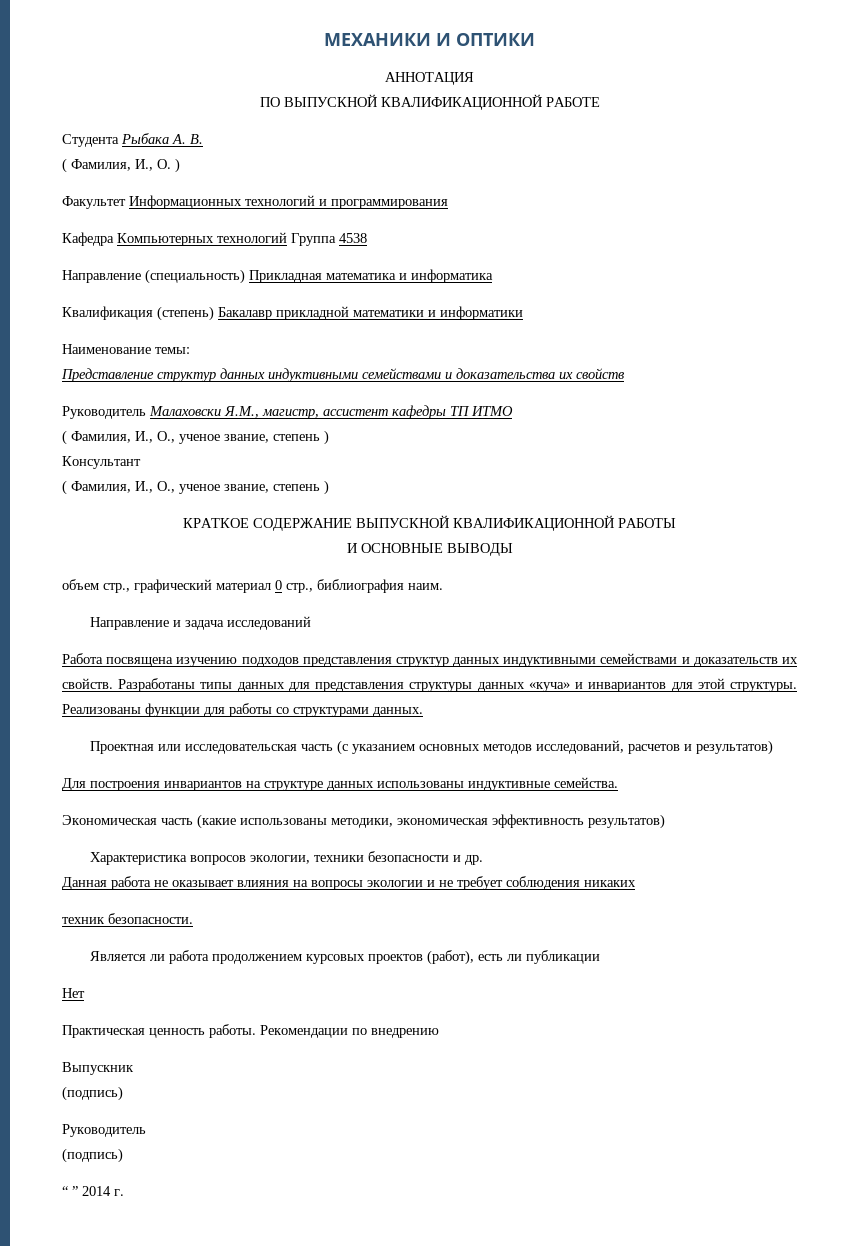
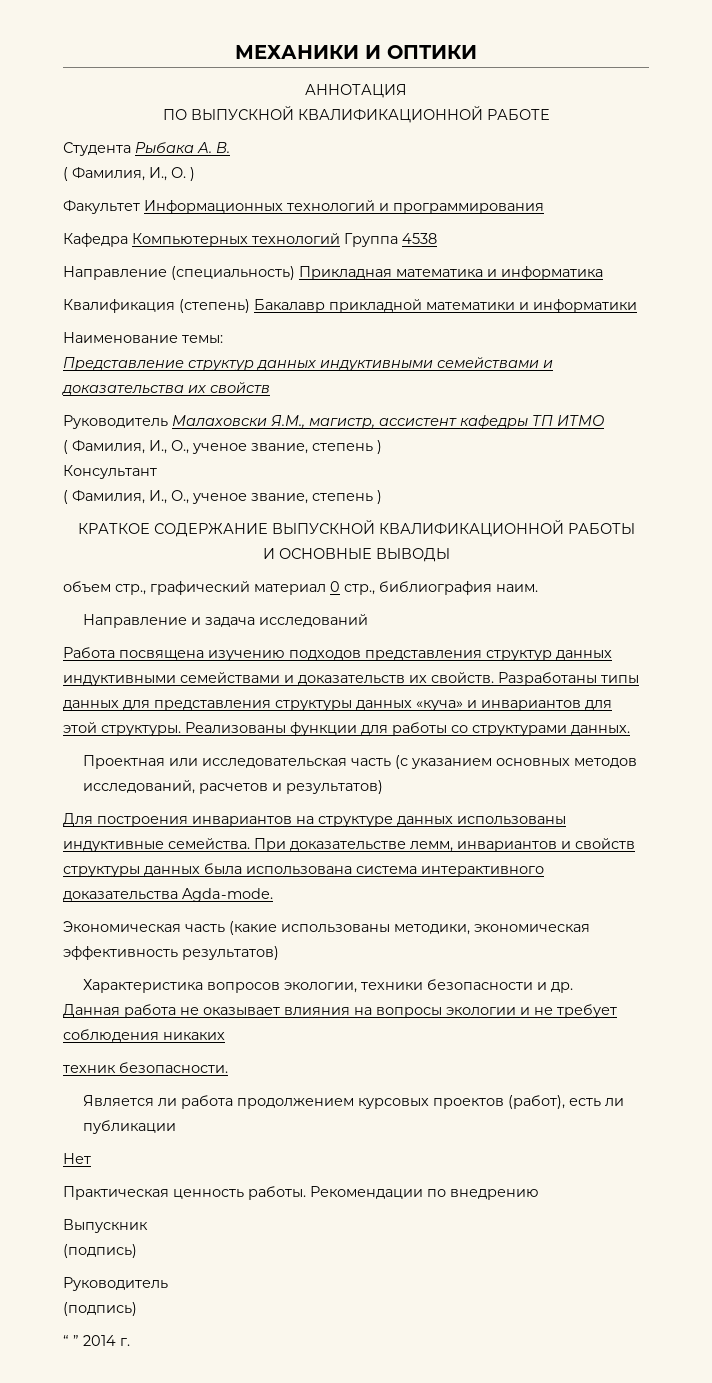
(618, 782) none -> [254,838,635,852] [63,863,544,877] [63,888,273,902] При доказательстве лемм, инвариантов и свойств структуры данных была использована система интерактивного доказательства Agda-mode.

